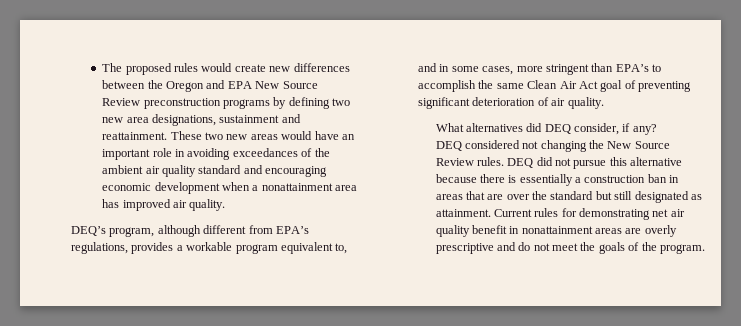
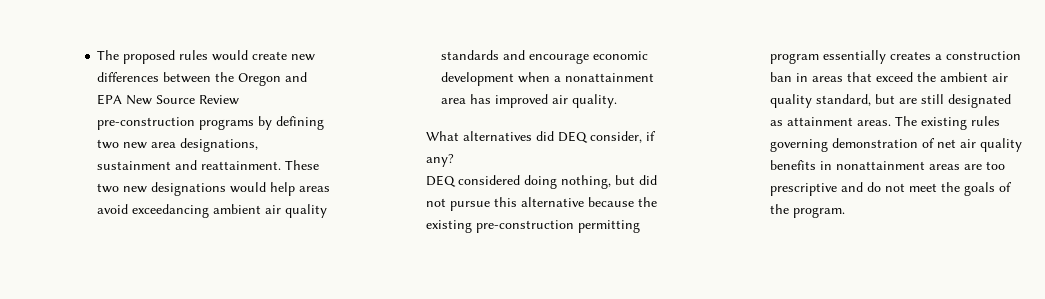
[143,98,221,109] preconstruction -> [97,117,196,130] pre-construction
[250,131,355,140] [102,148,330,160] [102,165,328,177] areas would have an important role in avoiding exceedances of the ambient air quality standard and encouraging -> [151,182,331,196] [97,204,328,218] [441,50,590,64] designations would help areas avoid exceedancing ambient air quality standards and encourage
[71,225,309,237] [71,242,348,254] [418,63,662,75] [418,80,692,92] [418,97,604,109] // DEQ’s program, although different from EPA’s regulations, provides a workable program equivalent to, and in some cases, more stringent than EPA’s to accomplish the same Clean Air Act goal of preventing significant deterioration of air quality. -> (618, 101) none
[522,140,670,152] [435,157,534,168] not changing the New Source Review rules. DEQ -> [523,175,635,189] doing nothing, but
[479,174,573,186] there is essentially -> [637,197,657,207] [425,220,640,233] [769,50,931,64] the existing pre-construction permitting program essentially creates
[487,191,702,203] [435,208,651,220] are over the standard but still designated as attainment. Current rules for demonstrating -> [875,72,1008,82] [769,94,1011,108] [769,116,1000,130] [769,138,935,152] exceed the ambient air quality standard, but are still designated as attainment areas. The existing rules governing demonstration of
[471,225,507,234] benefit -> [769,160,816,170] benefits
[644,225,677,237] overly -> [985,161,1005,170] too

